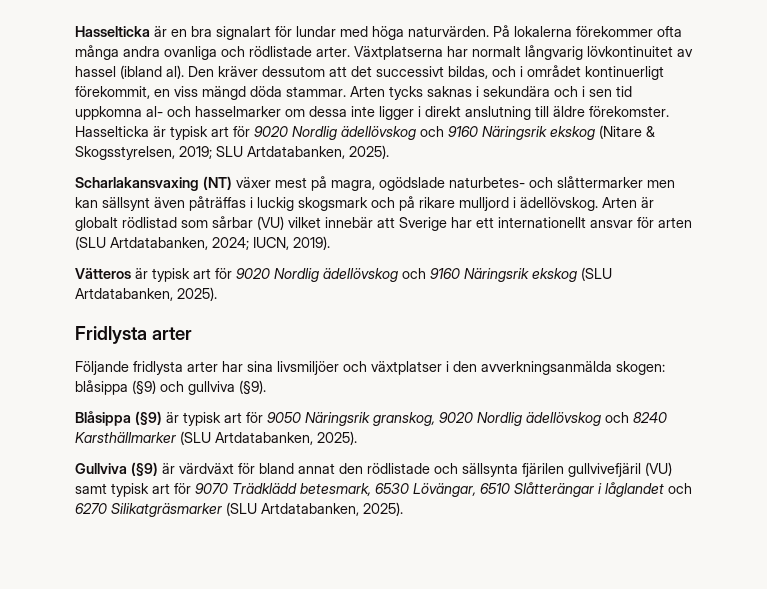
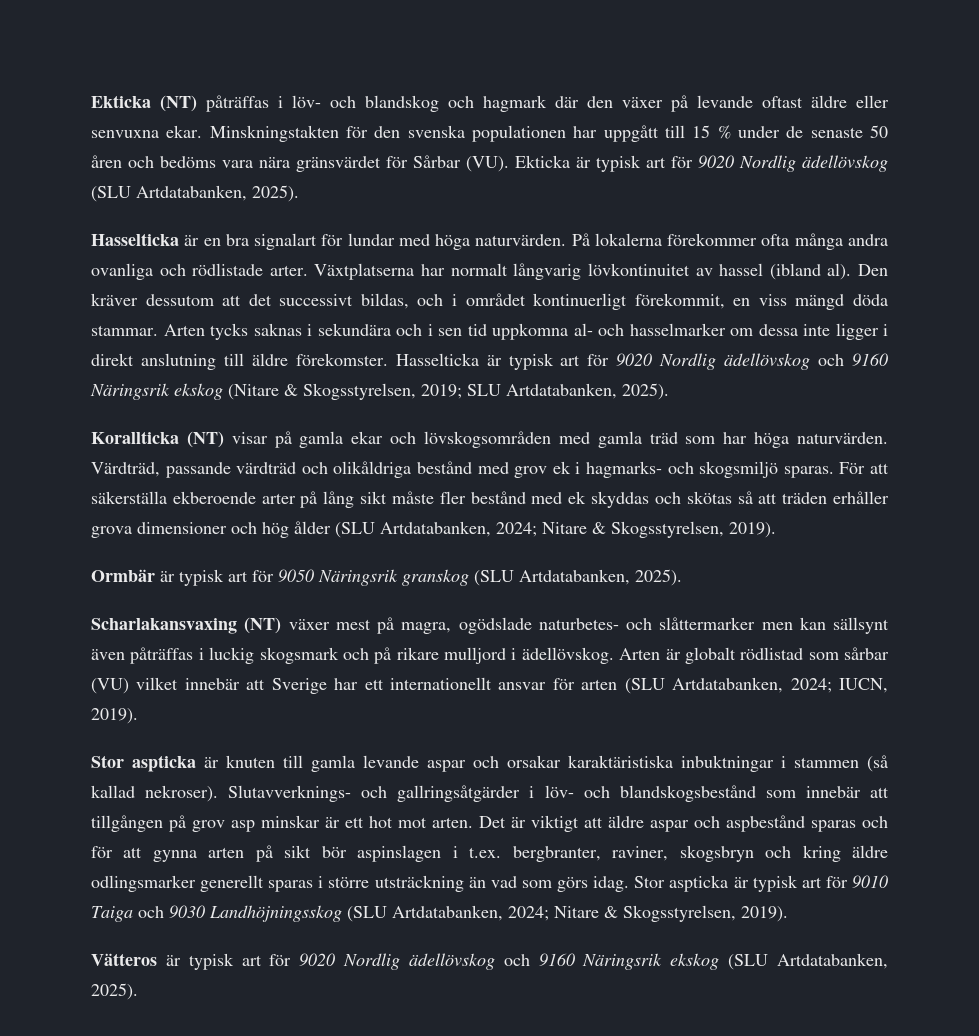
(75, 31) none -> [91,95,889,112] [91,125,889,142] [91,155,888,172] [91,185,299,202] Ekticka (NT) påträffas i löv- och blandskog och hagmark där den växer på levande oftast äldre eller senvuxna ekar. Minskningstakten för den svenska populationen har uppgått till 15 % under de senaste 50 åren och bedöms vara nära gränsvärdet för Sårbar (VU). Ekticka är typisk art för 9020 Nordlig ädellövskog (SLU Artdatabanken, 2025). //
(389, 152) none -> [91,431,888,448] [91,461,890,478] [91,491,890,508] [91,521,776,538] [91,569,682,586] // Korallticka (NT) visar på gamla ekar och lövskogsområden med gamla träd som har höga naturvärden. Värdträd, passande värdträd och olikåldriga bestånd med grov ek i hagmarks- och skogsmiljö sparas. För att säkerställa ekberoende arter på lång sikt måste fler bestånd med ek skyddas och skötas så att träden erhåller grova dimensioner och hög ålder (SLU Artdatabanken, 2024; Nitare & Skogsstyrelsen, 2019). // Ormbär är typisk art för 9050 Näringsrik granskog (SLU Artdatabanken, 2025).
(330, 243) none -> [91,755,888,772] [91,785,889,802] [91,815,888,832] [91,845,888,862] [91,875,889,892] [91,905,788,922] // Stor aspticka är knuten till gamla levande aspar och orsakar karaktäristiska inbuktningar i stammen (så kallad nekroser). Slutavverknings- och gallringsåtgärder i löv- och blandskogsbestånd som innebär att tillgången på grov asp minskar är ett hot mot arten. Det är viktigt att äldre aspar och aspbestånd sparas och för att gynna arten på sikt bör aspinslagen i t.ex. bergbranter, raviner, skogsbryn och kring äldre odlingsmarker generellt sparas i större utsträckning än vad som görs idag. Stor aspticka är typisk art för 9010 Taiga och 9030 Landhöjningsskog (SLU Artdatabanken, 2024; Nitare & Skogsstyrelsen, 2019).
[75,326,192,344] [75,361,665,375] [75,380,266,395] [75,411,668,426] [75,431,357,445] [75,462,672,477] [75,482,692,497] [75,502,403,517] // Fridlysta arter // Följande fridlysta arter har sina livsmiljöer och växtplatser i den avverkningsanmälda skogen: blåsippa (§9) och gullviva (§9). // Blåsippa (§9) är typisk art för 9050 Näringsrik granskog, 9020 Nordlig ädellövskog och 8240 Karsthällmarker (SLU Artdatabanken, 2025). // Gullviva (§9) är värdväxt för bland annat den rödlistade och sällsynta fjärilen gullvivefjäril (VU) samt typisk art för 9070 Trädklädd betesmark, 6530 Lövängar, 6510 Slåtterängar i låglandet och 6270 Silikatgräsmarker (SLU Artdatabanken, 2025). -> (138, 991) none

